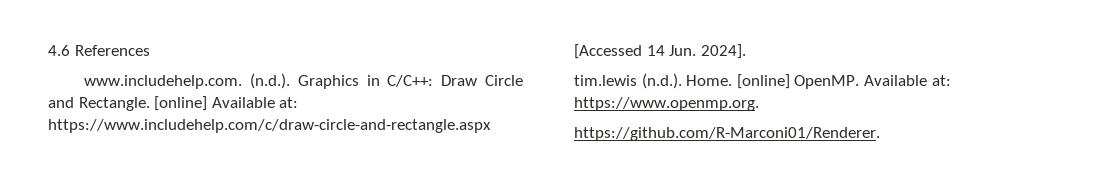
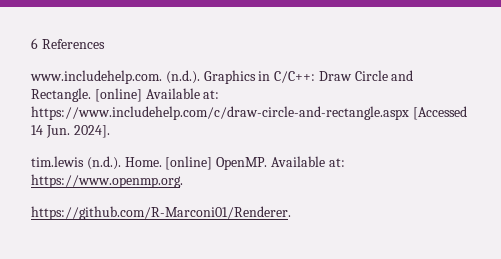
[48,45,70,56] 4.6 -> [31,38,38,49] 6

